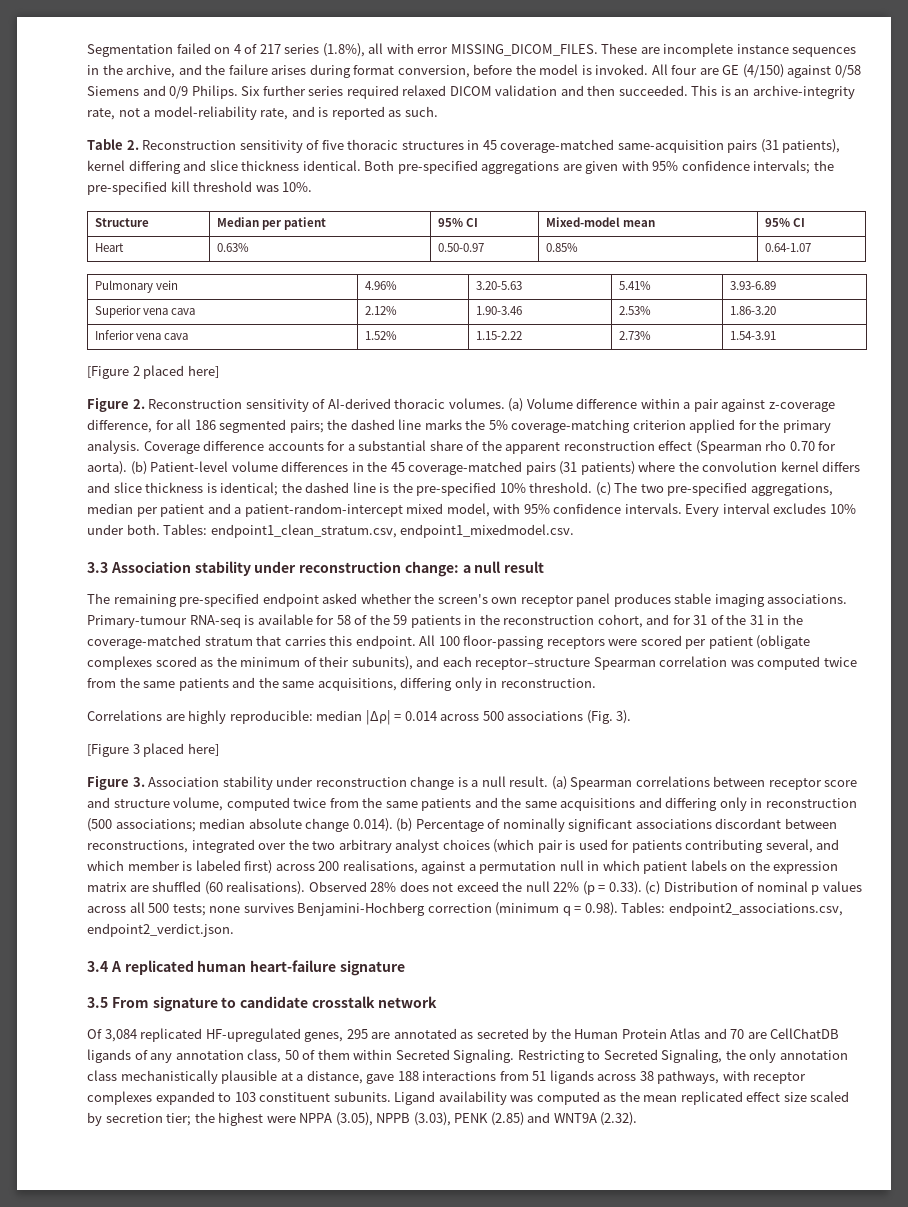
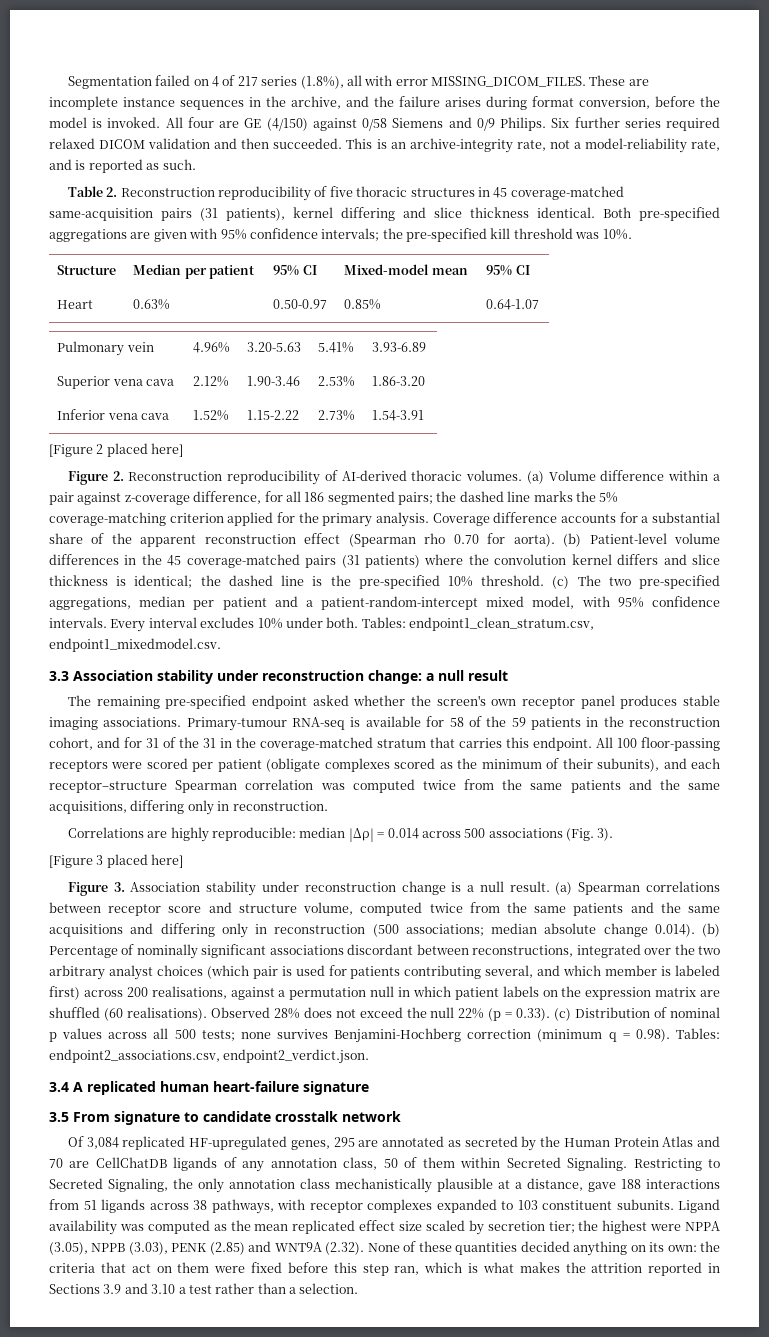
[239,140,303,153] sensitivity -> [218,186,312,201] reproducibility
[245,399,309,412] sensitivity -> [227,470,321,485] reproducibility
(638, 1119) none -> [367,1241,721,1256] [49,1262,720,1276] [49,1283,359,1294] None of these quantities decided anything on its own: the criteria that act on them were fixed before this step ran, which is what makes the attrition reported in Sections 3.9 and 3.10 a test rather than a selection.

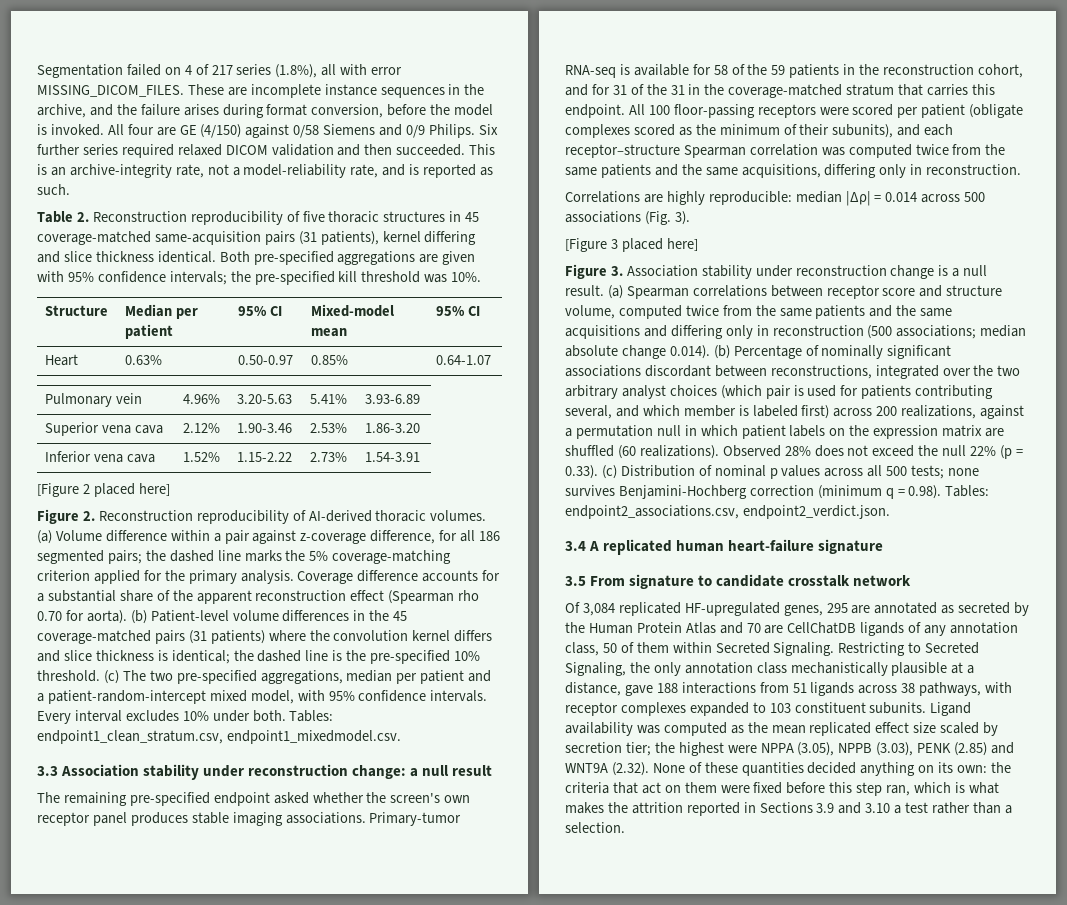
[186,717,287,731] Primary-tumour -> [369,812,462,826] Primary-tumor
[151,986,227,999] realisations, -> [901,405,977,419] realizations,
[126,1007,207,1021] realisations). -> [639,445,719,459] realizations).

